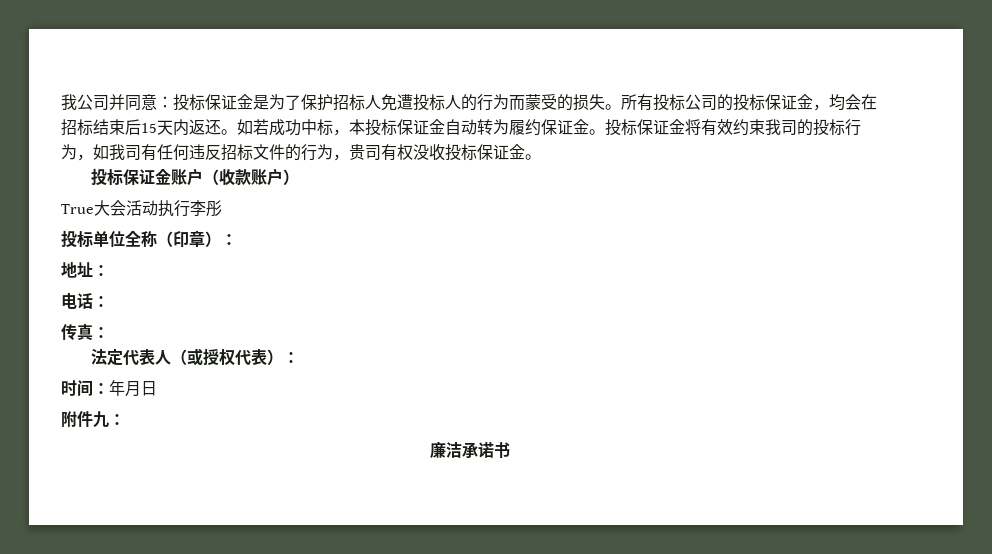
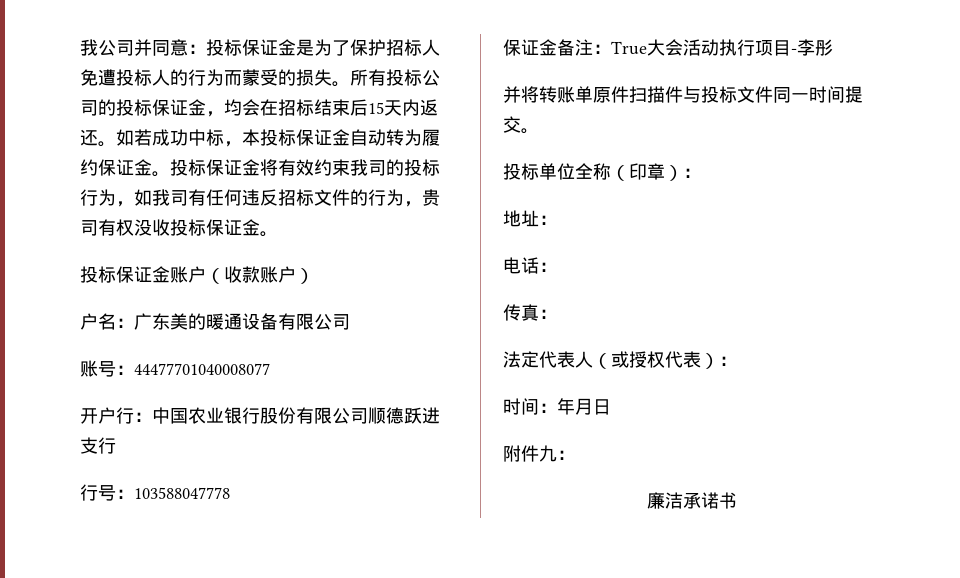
(299, 177) none -> [80,313,350,330] [80,360,270,377] [80,407,440,424] [80,437,116,454] [80,484,230,501] [503,39,611,56] 户名：广东美的暖通设备有限公司 // 账号：44477701040008077 // 开户行：中国农业银行股份有限公司顺德跃进支行 // 行号：103588047778 // 保证金备注：
(190, 208) none -> [755,40,797,56] 项目-
(222, 208) none -> [503,86,863,103] [503,116,539,134] // 并将转账单原件扫描件与投标文件同一时间提交。

